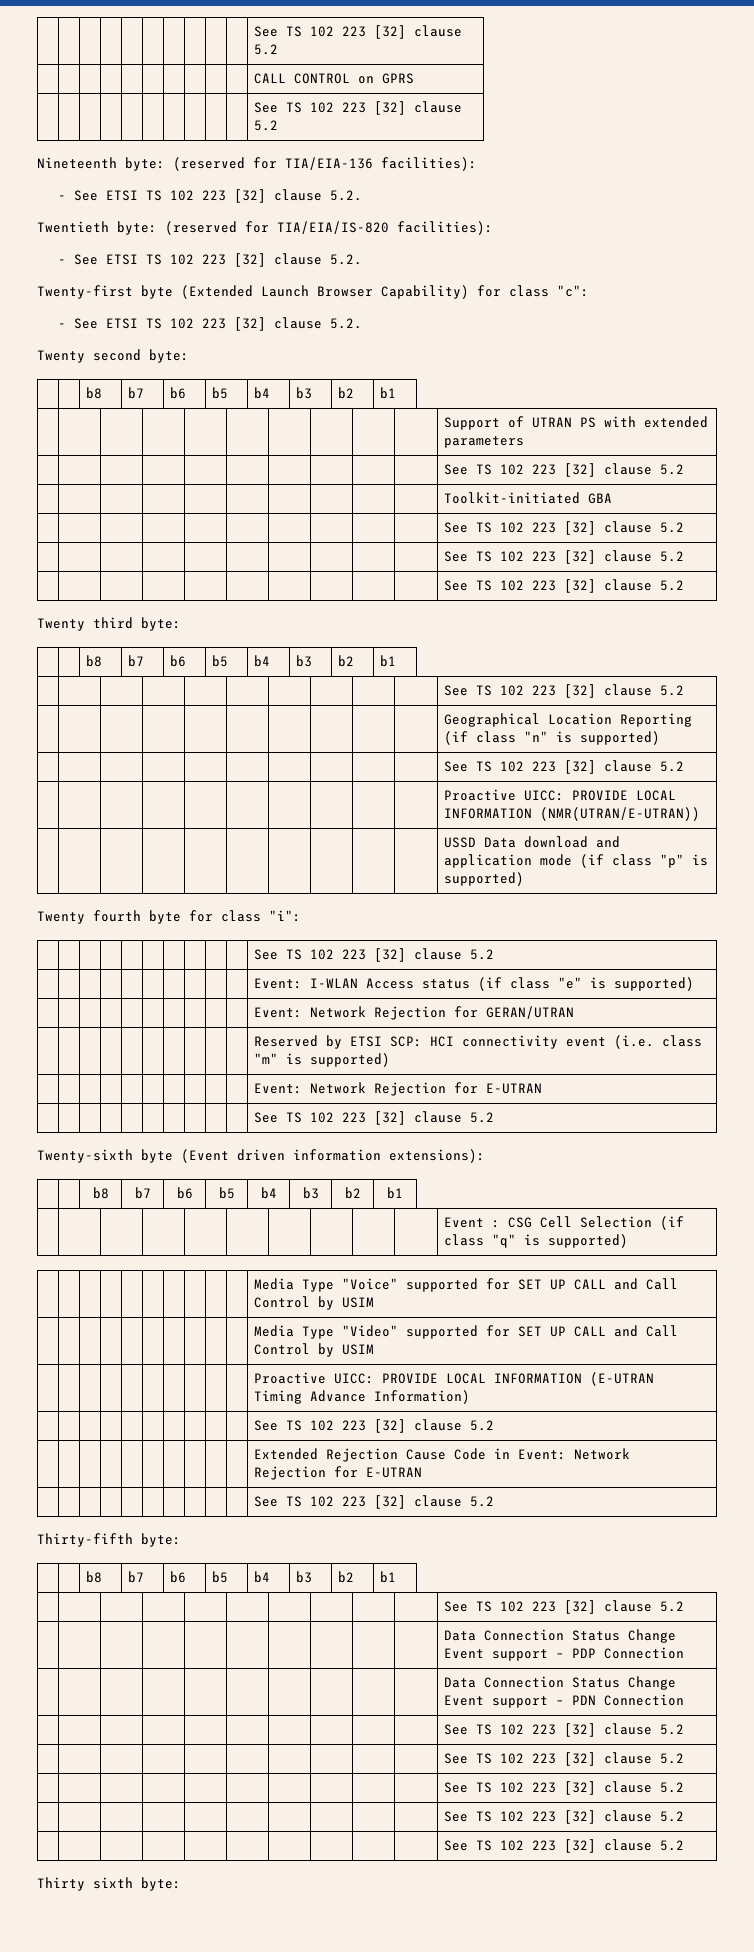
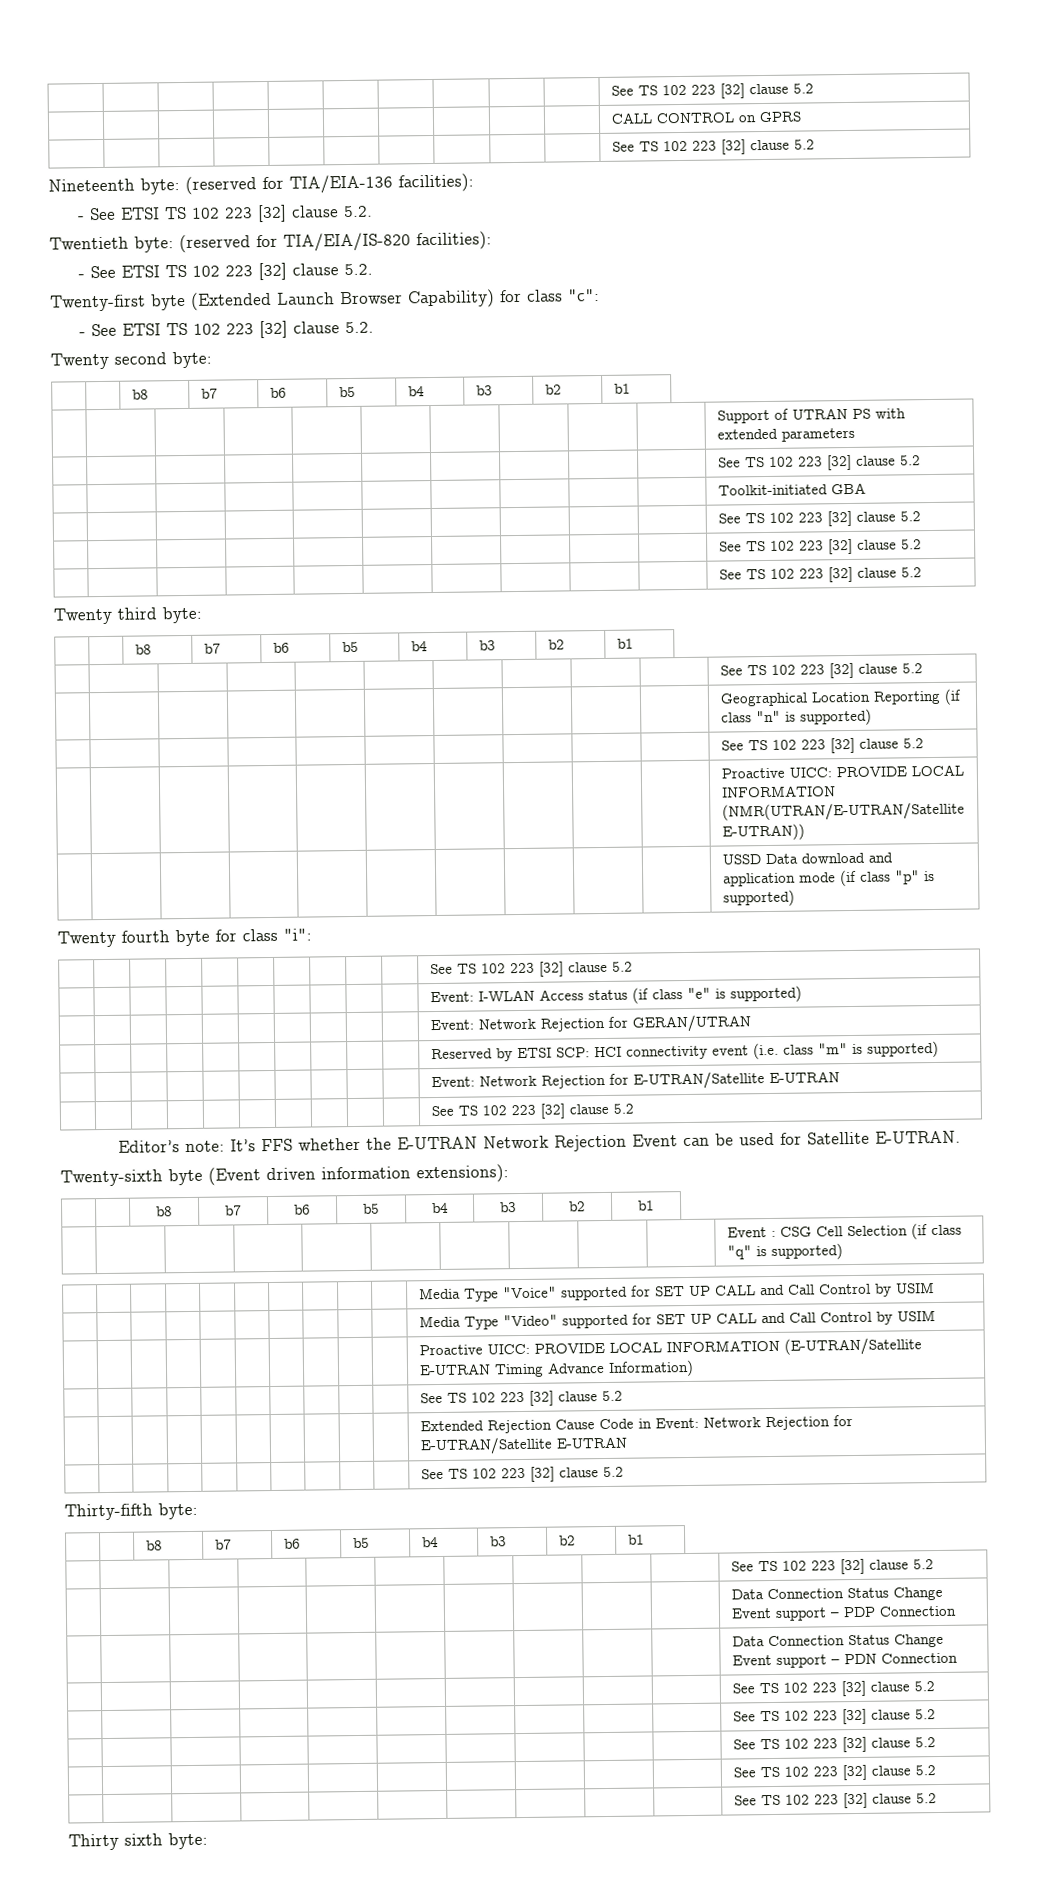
[540,807,701,821] (NMR(UTRAN/E-UTRAN)) -> [722,801,966,822] [722,823,806,841] (NMR(UTRAN/E-UTRAN/Satellite E-UTRAN))
[486,1083,543,1094] [254,1111,495,1125] E-UTRAN // | | | | | | | | | | See TS 102 223 [32] clause 5.2 -> [633,1071,841,1090] [431,1103,635,1119] [118,1130,962,1153] E-UTRAN/Satellite E-UTRAN // | | | | | | | | | | See TS 102 223 [32] clause 5.2 // Editor’s note: It’s FFS whether the E-UTRAN Network Rejection Event can be used for Satellite E-UTRAN.
[590,1372,655,1386] (E-UTRAN -> [784,1337,923,1356] [419,1363,492,1376] (E-UTRAN/Satellite E-UTRAN
(359, 1472) none -> [420,1436,554,1456] E-UTRAN/Satellite

